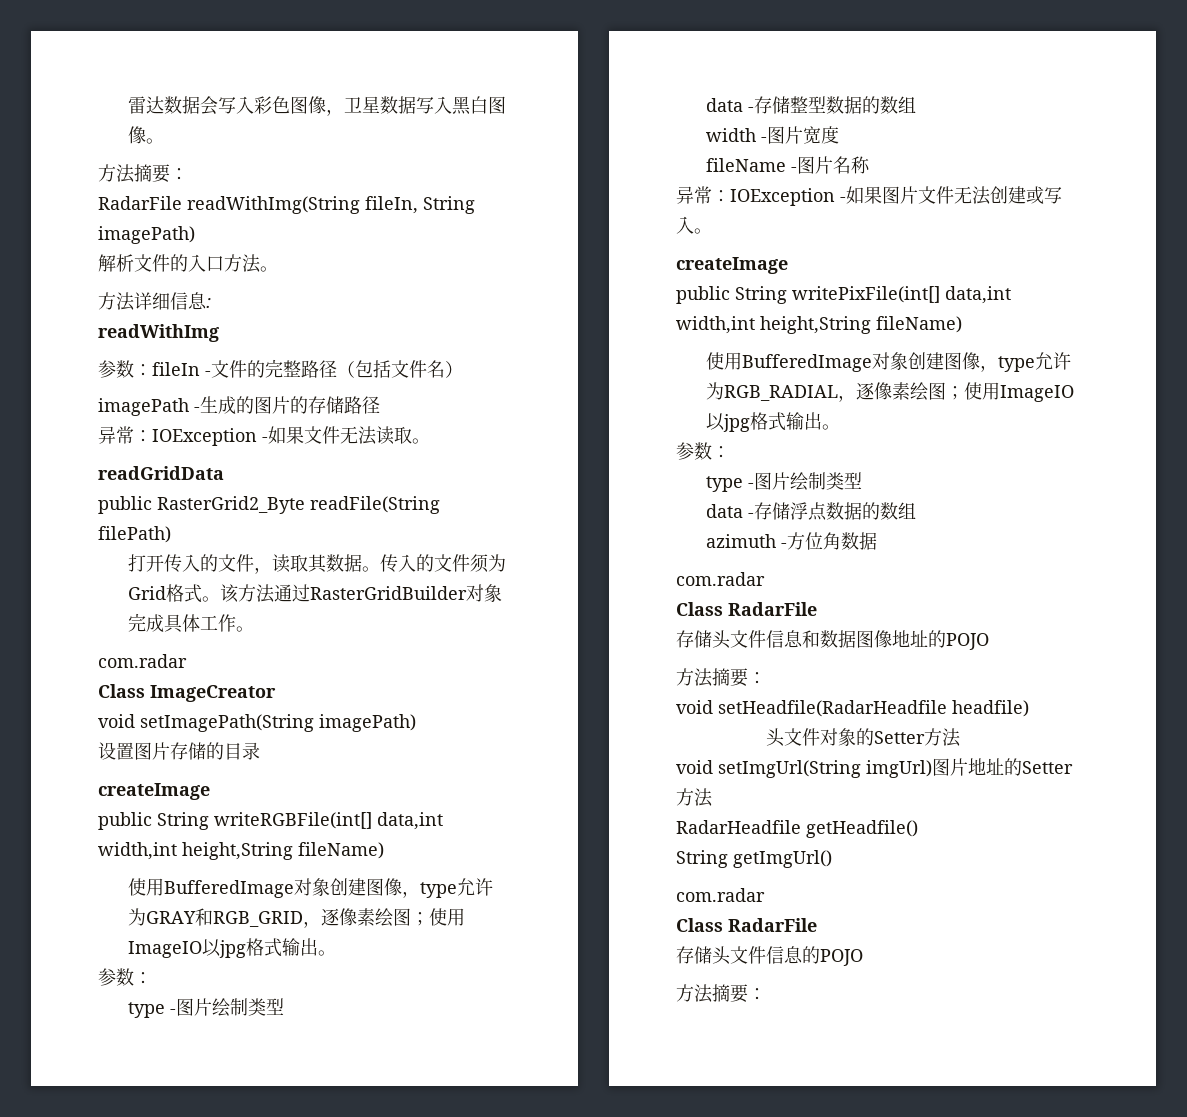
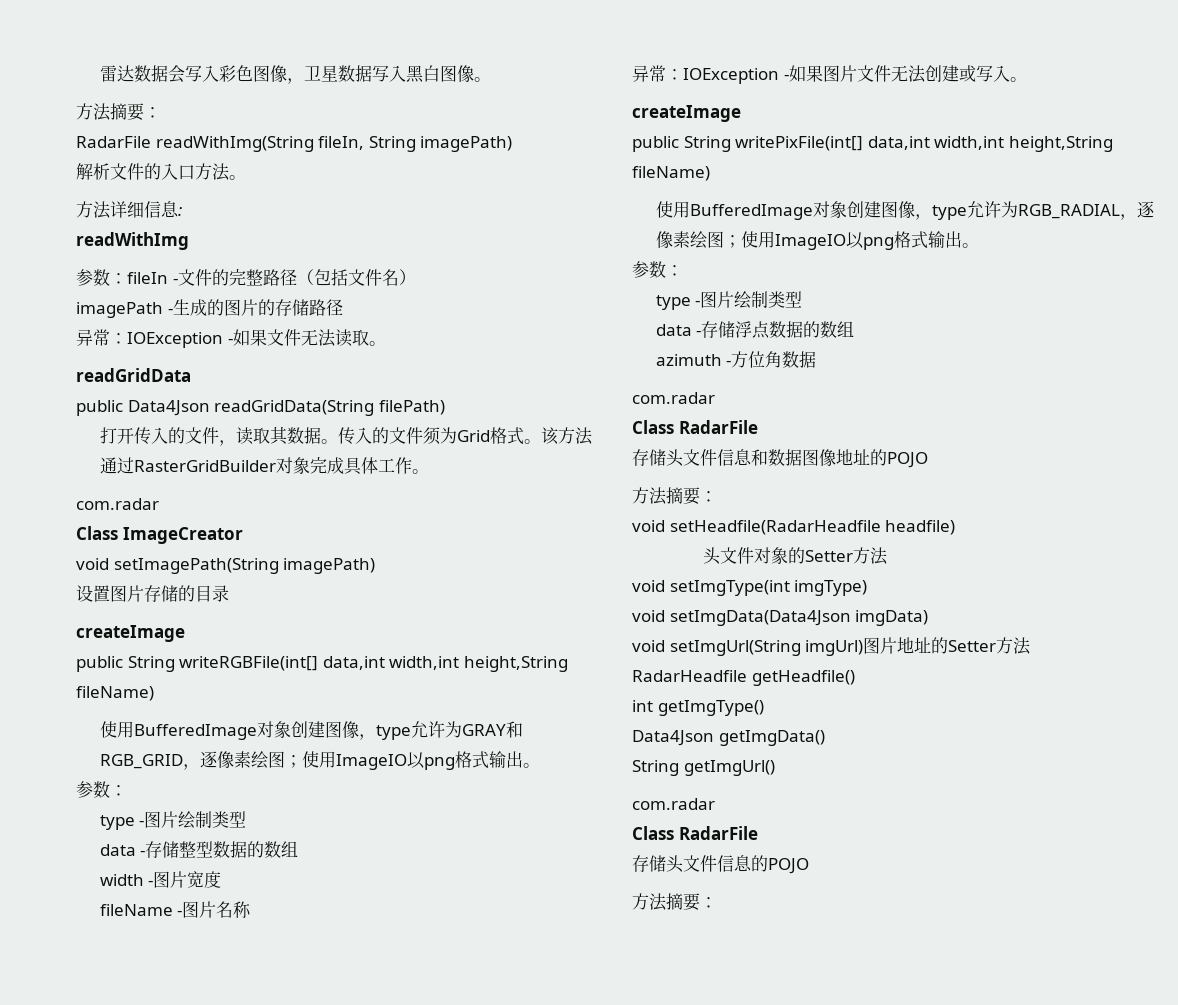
[157,496,440,514] RasterGrid2_Byte readFile(String -> [127,400,375,416] Data4Json readGridData(String
[219,940,247,958] jpg -> [423,757,455,770] png
[723,414,751,432] jpg -> [862,237,894,250] png
(962, 737) none -> [632,580,868,596] [632,610,929,626] // void setImgType(int imgType) // void setImgData(Data4Json imgData)
(918, 829) none -> [632,700,764,716] [632,730,825,746] // int getImgType() // Data4Json getImgData()

